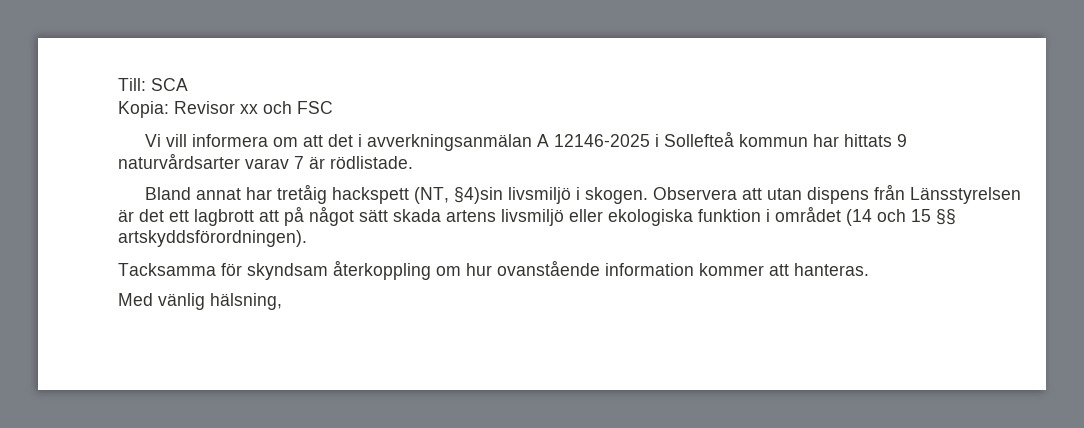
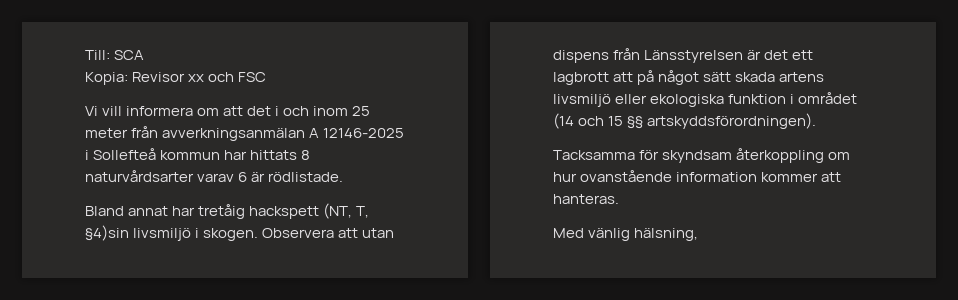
(362, 140) none -> [283,106,371,116] [85,126,159,138] och inom 25 meter från
[896,134,907,147] 9 -> [301,150,311,160] 8
[294,156,304,169] 7 -> [238,172,248,182] 6
(449, 195) none -> [356,206,370,218] T,

